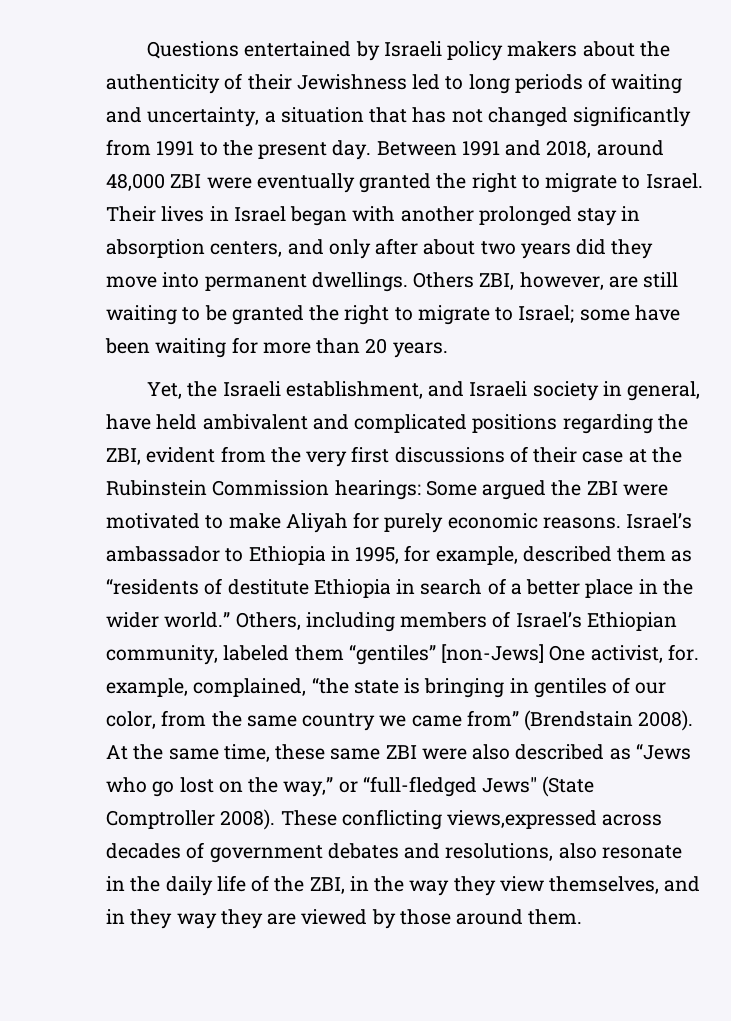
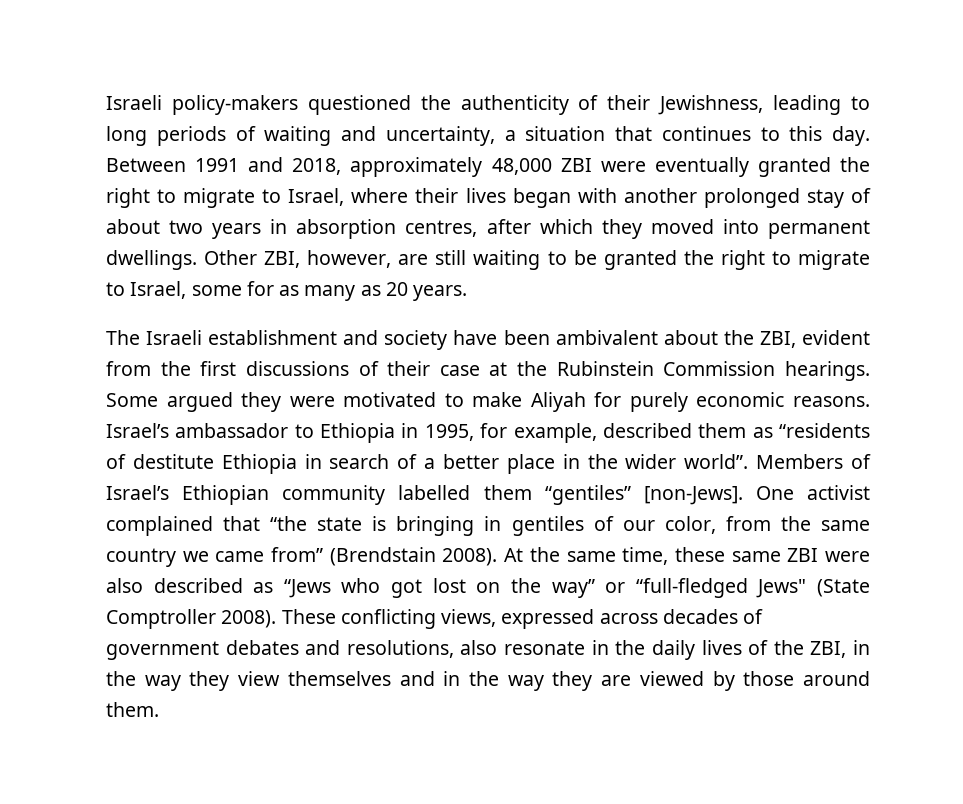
[147,41,635,61] Questions entertained by Israeli policy makers about -> [106,95,411,115] Israeli policy-makers questioned
[296,74,441,90] Jewishness led -> [658,95,842,115] Jewishness, leading
[412,106,692,127] [106,139,328,159] has not changed significantly from 1991 to the present -> [661,126,823,141] continues to this
[596,140,664,156] around -> [350,157,483,177] approximately
[645,173,703,189] [106,206,286,222] Israel. Their lives in Israel -> [288,188,506,206] Israel, where their lives
[621,206,641,221] [106,238,654,259] [106,276,157,288] in absorption centers, and only after about two years did they move -> [851,188,872,203] [106,219,714,239] of about two years in absorption centres, after which they moved
[413,272,475,288] Others -> [204,250,258,265] Other
[518,305,680,323] [105,337,448,358] [147,381,701,401] [106,414,653,434] Israel; some have been waiting for more than 20 years. // Yet, the Israeli establishment, and Israeli society in general, have held ambivalent and complicated positions regarding -> [130,281,468,301] [106,330,718,350] Israel, some for as many as 20 years. // The Israeli establishment and society have been ambivalent about
[306,451,348,467] very -> (191, 368) none
[334,480,421,500] hearings: -> [785,361,870,381] hearings.
[551,480,618,496] the ZBI -> [241,392,282,412] they
[164,611,677,632] [106,644,699,665] [106,678,307,697] world.” Others, including members of Israel’s Ethiopian community, labeled them “gentiles” [non-Jews] One activist, for. example, complained, -> [684,454,871,469] [106,485,870,505] [106,516,261,536] world”. Members of Israel’s Ethiopian community labelled them “gentiles” [non-Jews]. One activist complained that
[152,781,175,797] go -> [391,579,423,598] got
[283,777,334,797] way,” -> [551,579,595,598] way”
[447,810,598,829] views,expressed -> [441,609,595,629] views, expressed
[216,875,246,892] life -> [701,640,742,655] lives
[549,876,660,894] themselves, -> [287,671,391,686] themselves
[130,909,173,929] they -> [469,671,500,686] the

